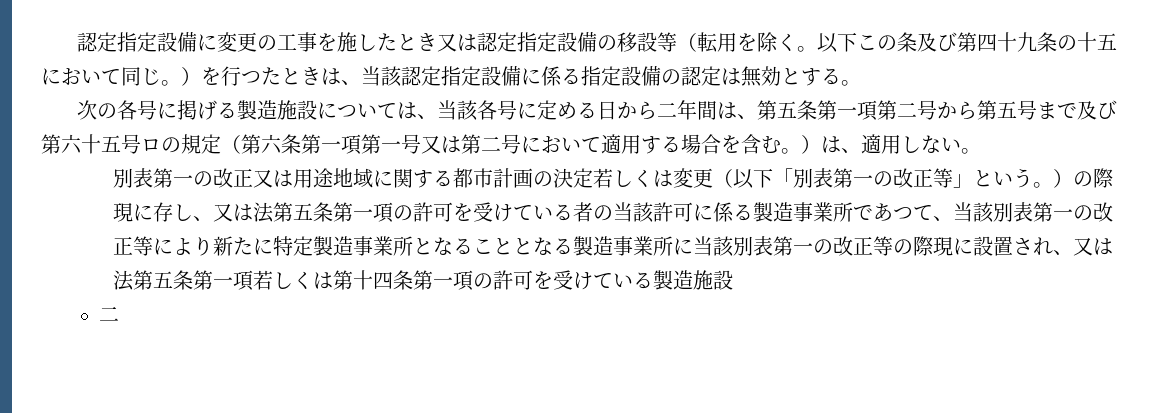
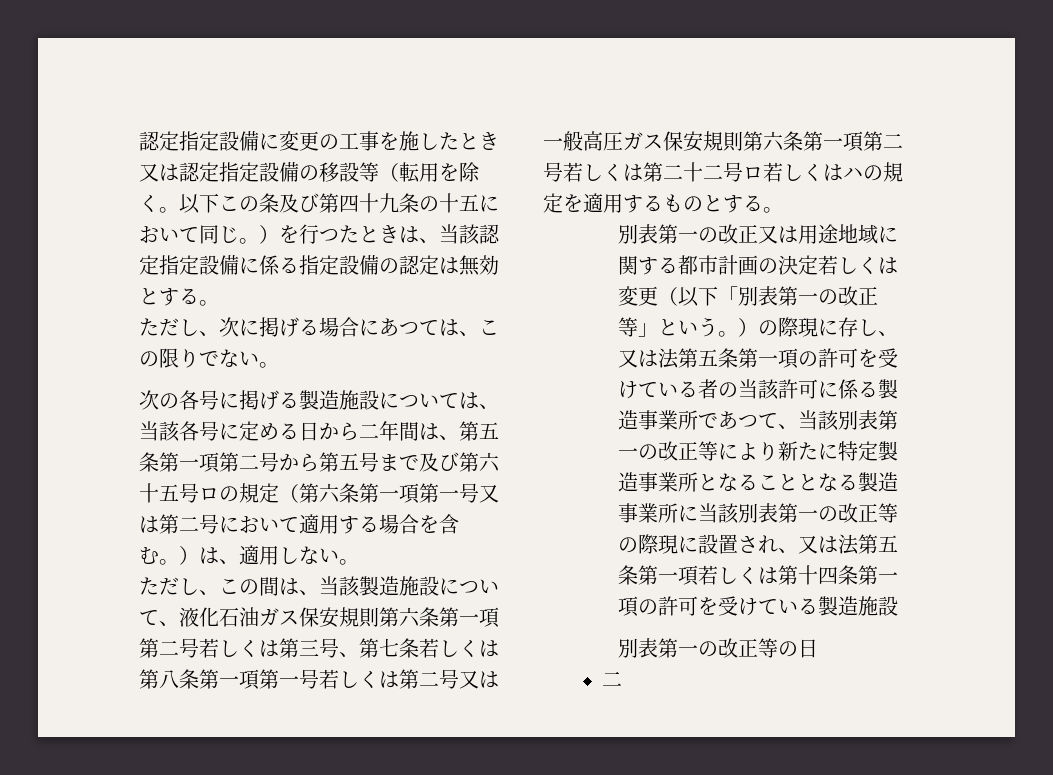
(861, 83) none -> [139,317,499,337] [139,348,279,368] // ただし、次に掲げる場合にあつては、この限りでない。
(981, 151) none -> [139,576,499,597] [139,607,499,628] [139,638,499,658] [139,669,499,690] [543,131,903,152] [543,162,903,182] [543,193,783,213] // ただし、この間は、当該製造施設について、液化石油ガス保安規則第六条第一項第二号若しくは第三号、第七条若しくは第八条第一項第一号若しくは第二号又は一般高圧ガス保安規則第六条第一項第二号若しくは第二十二号ロ若しくはハの規定を適用するものとする。
(734, 280) none -> [617,638,818,658] // 別表第一の改正等の日

